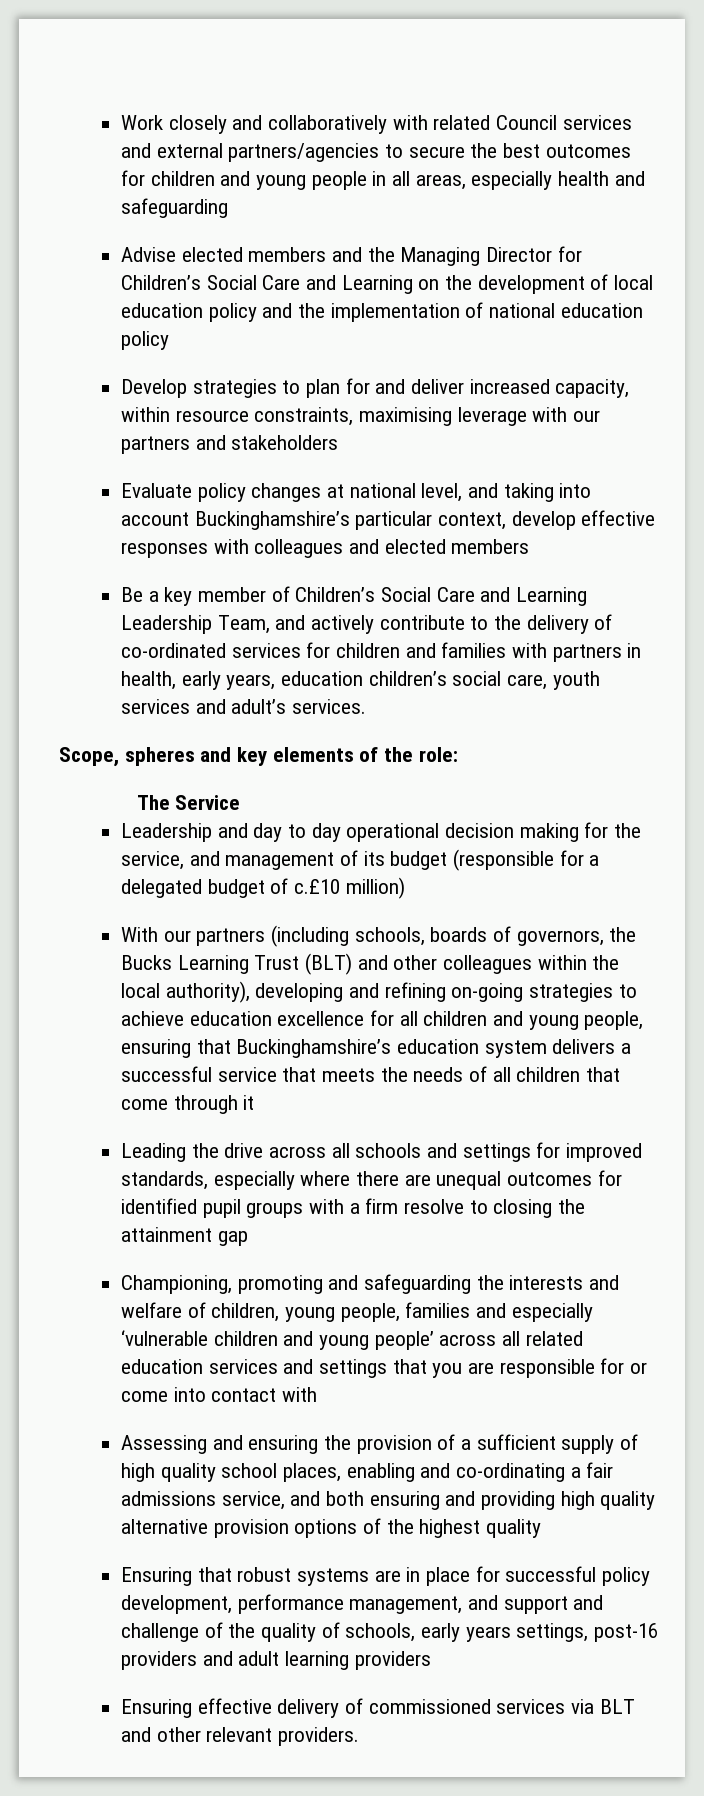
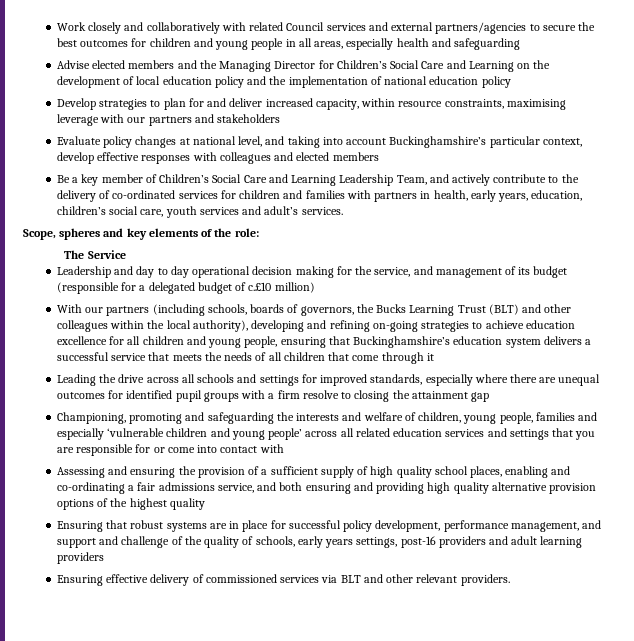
[281,671,364,686] education -> [531,190,583,201] education,

